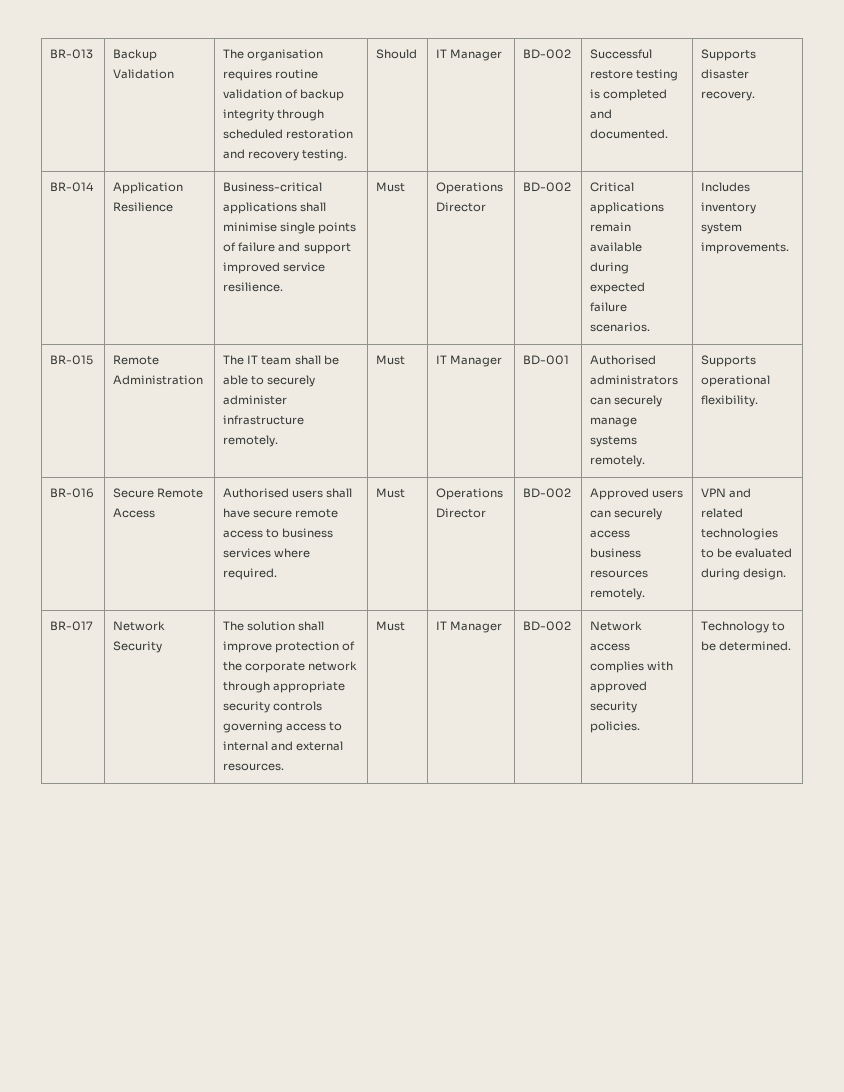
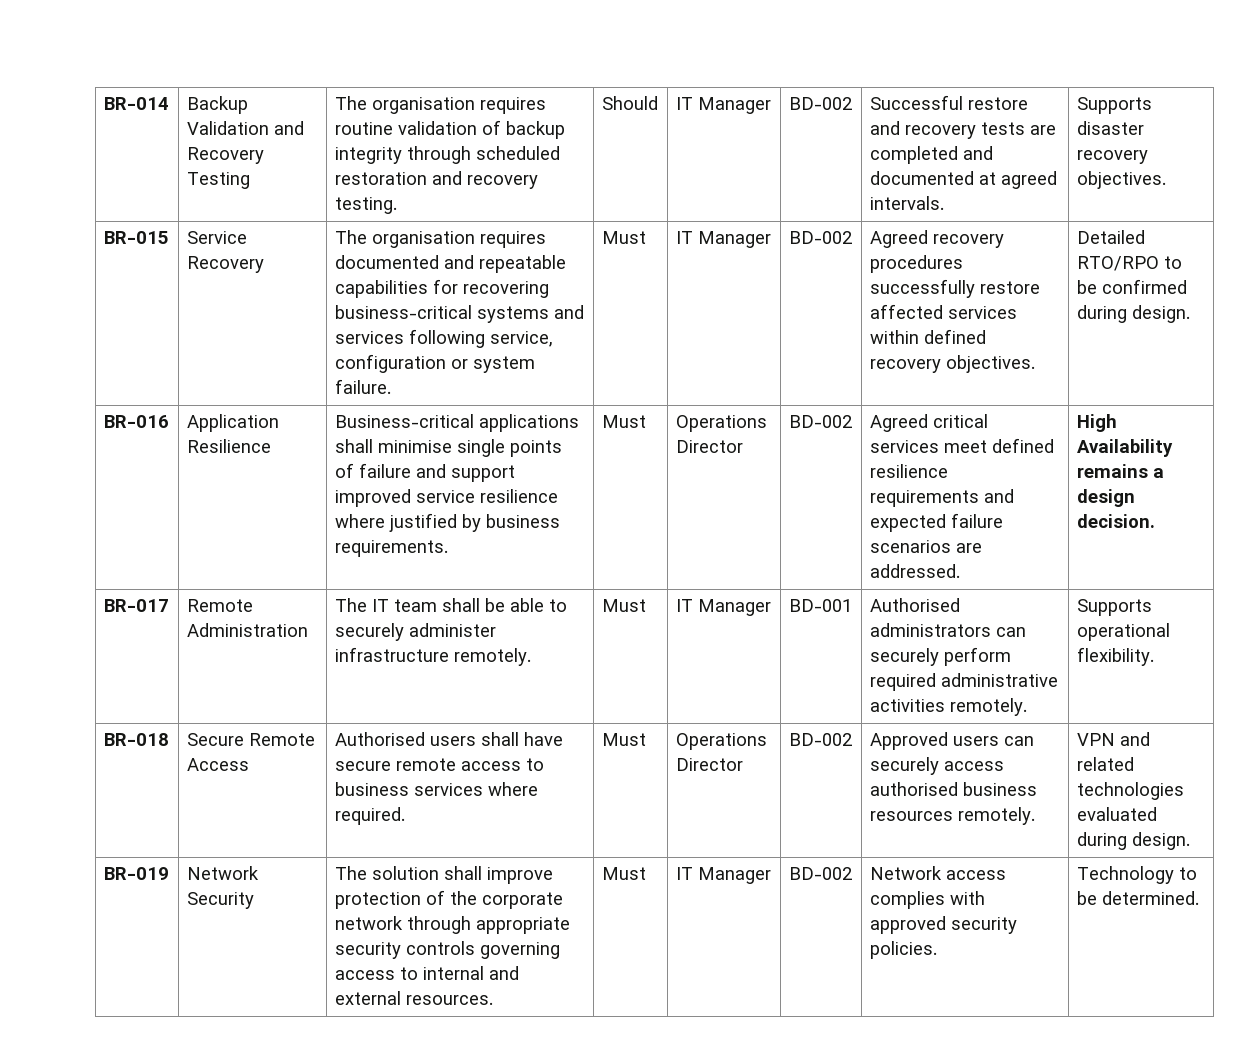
[50,49,94,59] BR-013 -> [103,97,169,110] BR-014
(175, 74) none -> [273,121,304,135] [186,147,264,164] [186,172,250,189] and Recovery Testing
[636,69,679,81] [590,89,668,101] [590,109,613,119] [590,129,669,139] [701,49,757,61] [701,69,750,79] [701,91,756,101] [50,182,95,192] testing is completed and documented. | Supports disaster recovery. // BR-014 -> [869,121,1056,139] [869,146,993,164] [869,171,1057,189] [869,196,944,210] [1076,97,1152,114] [1076,121,1144,135] [1076,150,1148,164] [1076,171,1166,189] [103,231,169,244] [186,231,247,244] [186,256,264,273] [334,230,546,248] [334,255,566,273] [334,279,549,298] [334,305,584,323] [334,329,553,348] [334,354,535,373] [334,379,391,394] [601,231,646,244] [675,231,771,248] [788,231,852,244] [869,230,1004,248] [869,255,963,273] [869,279,1040,298] [869,304,1017,319] [869,329,986,344] [869,355,1035,373] [1076,230,1145,244] [1076,256,1182,271] [1076,279,1187,294] [1076,305,1190,323] [103,415,169,428] and recovery tests are completed and documented at agreed intervals. | Supports disaster recovery objectives. // BR-015 | Service Recovery | The organisation requires documented and repeatable capabilities for recovering business-critical systems and services following service, configuration or system failure. | Must | IT Manager | BD-002 | Agreed recovery procedures successfully restore affected services within defined recovery objectives. | Detailed RTO/RPO to be confirmed during design. // BR-016
[223,282,284,292] [376,182,406,192] [436,182,504,194] [436,202,487,212] [523,182,572,192] [590,182,635,192] [590,202,665,214] [590,222,632,232] [590,242,643,252] [590,262,630,274] [590,282,646,294] [590,302,628,312] [590,322,651,332] [701,182,751,192] [701,202,757,214] [701,223,743,234] [701,242,790,254] [50,355,94,365] resilience. | Must | Operations Director | BD-002 | Critical applications remain available during expected failure scenarios. | Includes inventory system improvements. // BR-015 -> [479,489,558,503] [334,513,560,532] [334,540,448,557] [601,415,646,428] [675,415,767,432] [675,440,743,453] [788,415,852,428] [869,414,988,432] [869,438,1054,453] [869,464,948,478] [869,489,1014,507] [869,513,1003,532] [869,540,982,553] [869,564,960,578] [1076,414,1117,432] [1076,439,1173,457] [1076,464,1164,478] [1076,489,1135,507] [1076,514,1155,528] [103,599,169,612] resilience where justified by business requirements. | Must | Operations Director | BD-002 | Agreed critical services meet defined resilience requirements and expected failure scenarios are addressed. | High Availability remains a design decision. // BR-017
[590,417,638,427] [590,436,638,447] manage systems -> [943,647,1011,666] [869,673,1058,691] [869,699,945,712] perform required administrative activities
[50,488,95,498] BR-016 -> [103,733,169,746] BR-018
(631, 534) none -> [869,782,958,796] authorised
[701,548,733,558] to be -> (1184, 791) none
[50,621,94,631] BR-017 -> [103,867,169,880] BR-019

